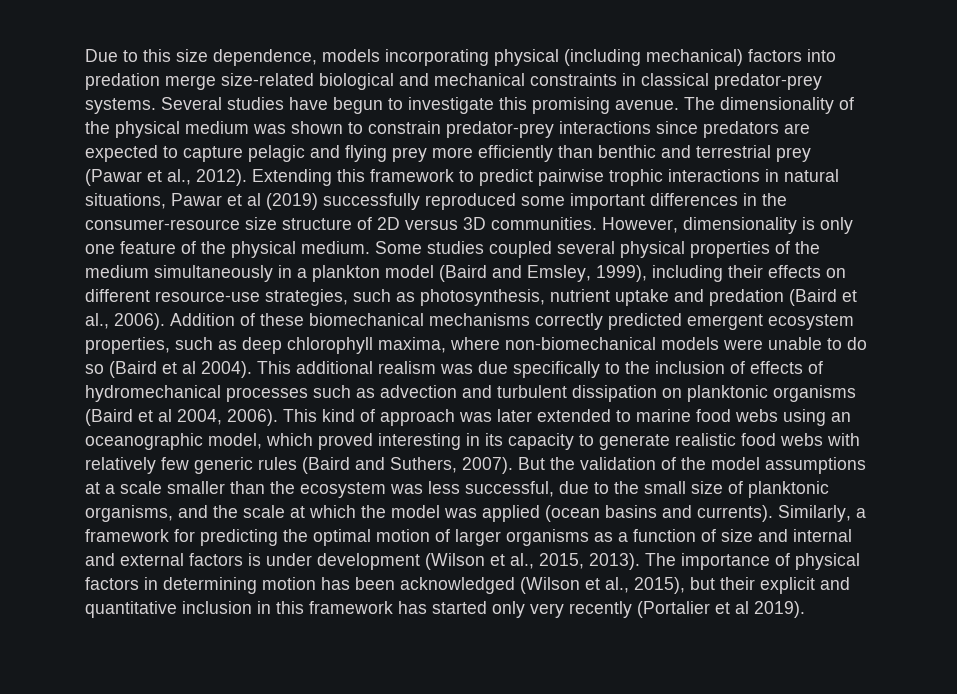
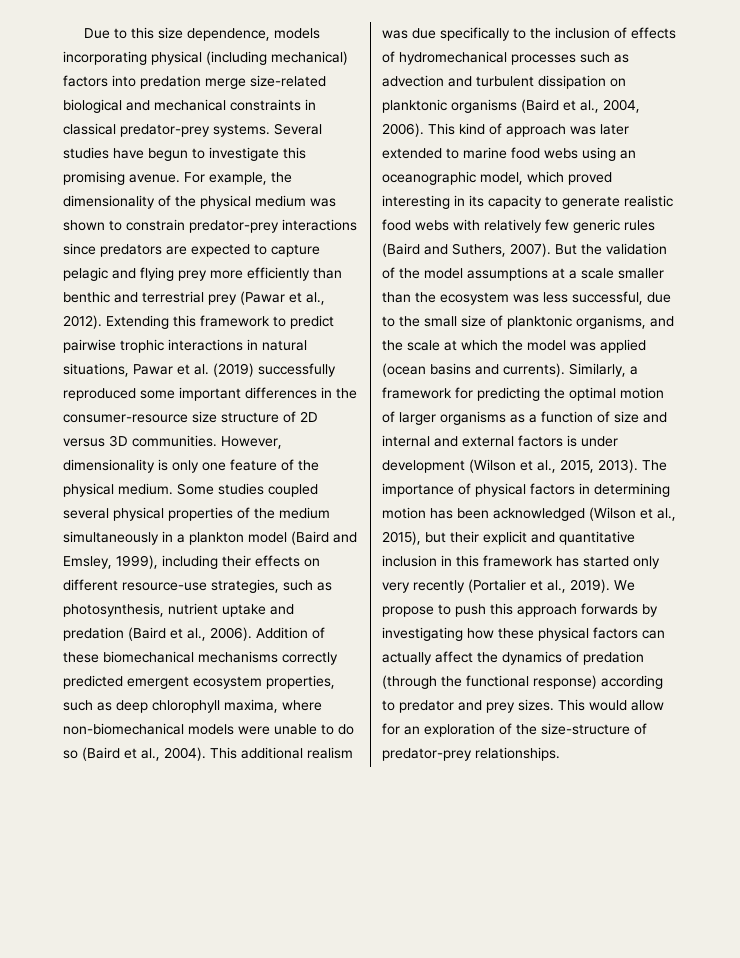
[684,97,715,110] The -> [184,172,292,185] For example, the
[247,193,261,206] al -> [194,364,209,375] al.
[182,361,196,374] al -> [141,748,160,761] al.,
[158,409,172,422] al -> [580,100,599,113] al.,
[735,601,805,618] al 2019). -> [547,579,635,593] [382,603,658,617] [382,627,665,641] [382,651,644,665] [382,675,663,689] [382,699,664,713] [382,723,647,737] [382,747,560,761] al., 2019). We propose to push this approach forwards by investigating how these physical factors can actually affect the dynamics of predation (through the functional response) according to predator and prey sizes. This would allow for an exploration of the size-structure of predator-prey relationships.

